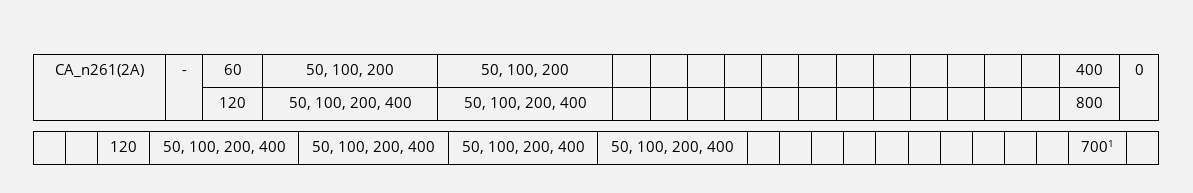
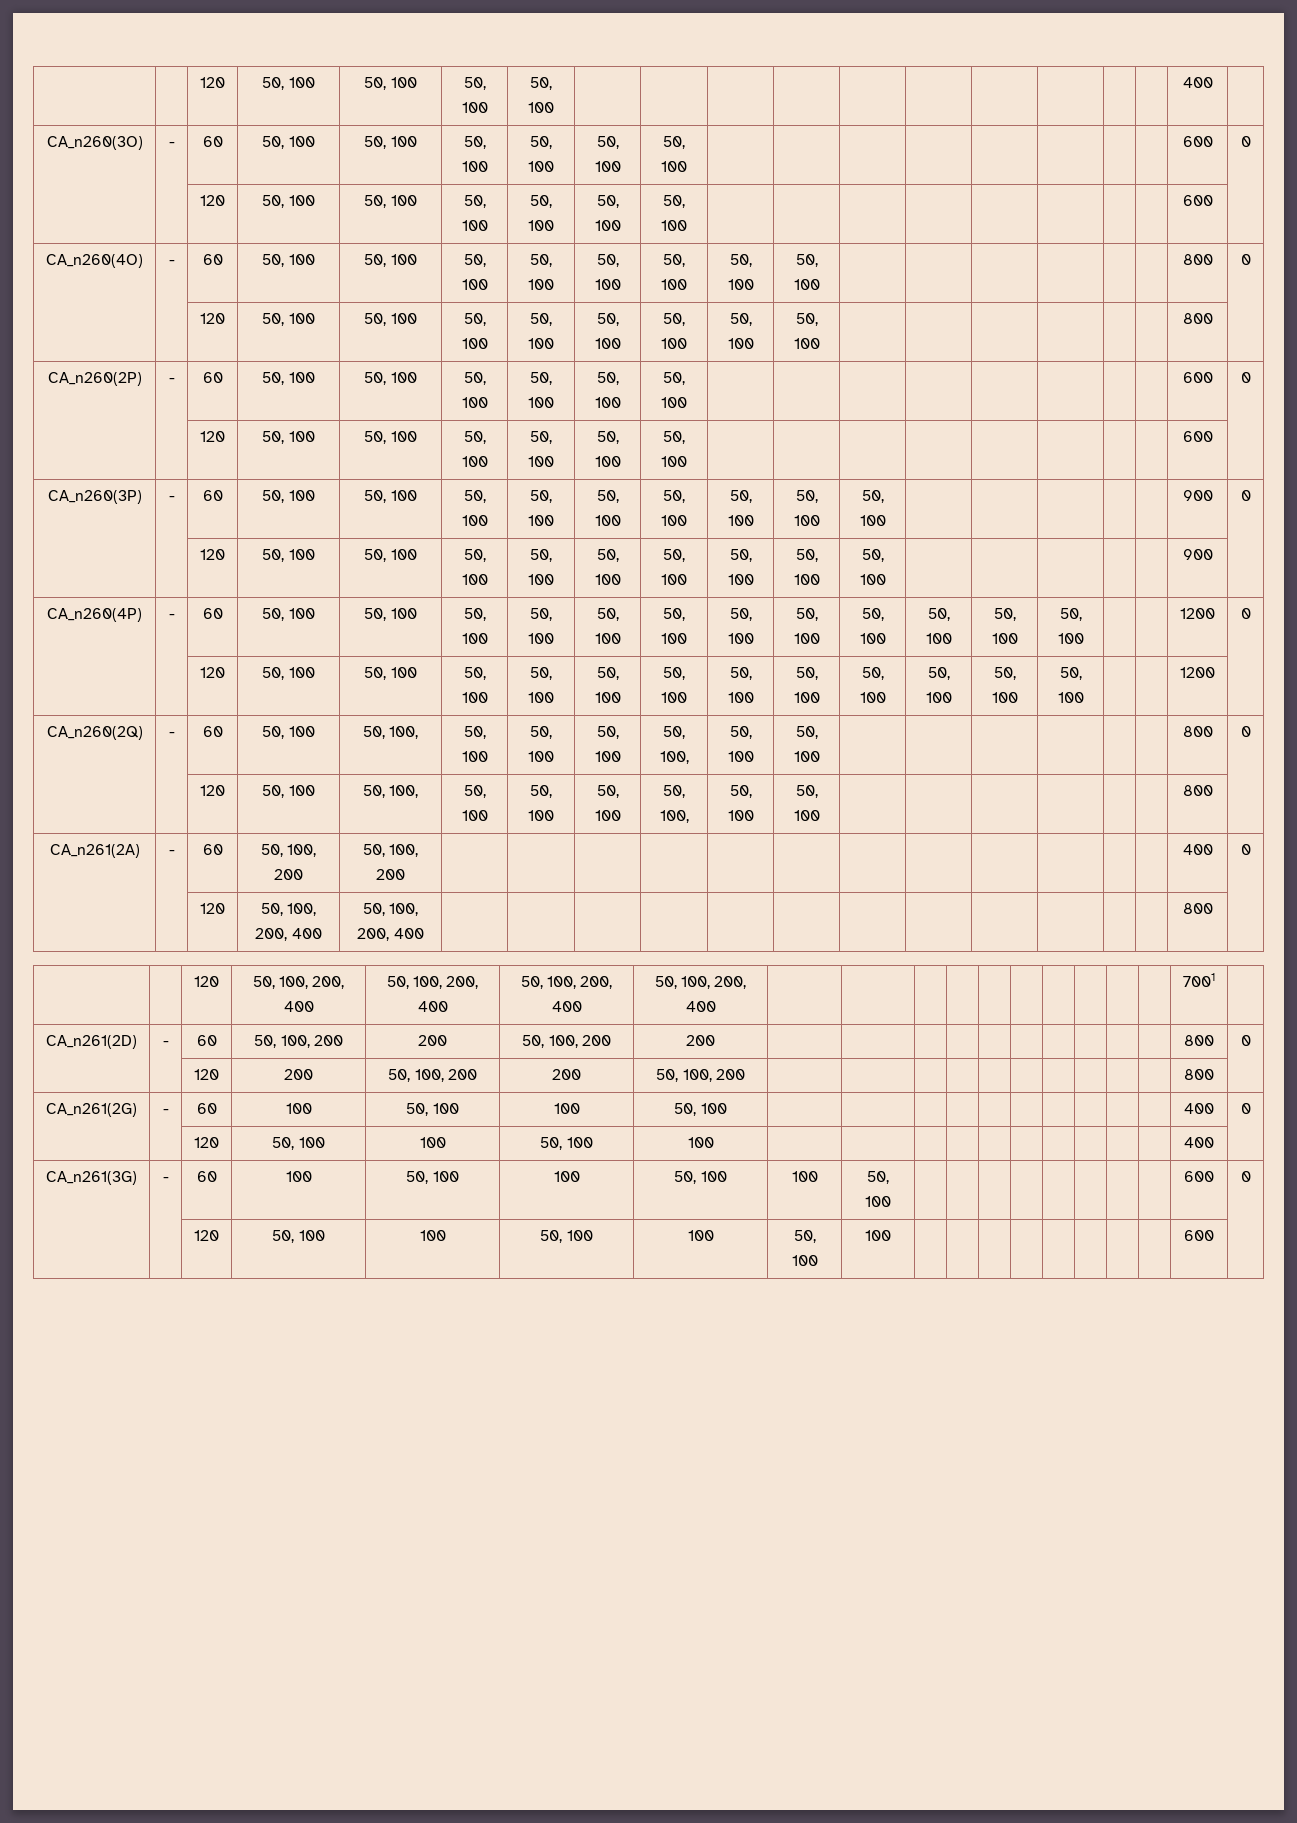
(55, 70) none -> [200,77,225,88] [262,77,315,90] [364,77,417,90] [463,77,486,90] [461,102,488,113] [530,77,552,90] [528,102,554,113] [1182,77,1213,88] [46,136,143,150] [168,142,175,147] [202,136,223,147] [262,136,315,149] [364,136,417,149] [463,136,486,149] [461,161,488,172] [530,136,552,149] [528,161,554,172] [596,136,619,149] [594,161,621,172] [663,136,685,149] [661,161,687,172] [1182,136,1213,147] [1240,136,1251,147] [200,195,225,206] [262,195,315,208] [364,195,417,208] [463,195,486,208] [461,220,488,231] [530,195,552,208] [528,220,554,231] [596,195,619,208] [594,220,621,231] [663,195,685,208] [661,220,687,231] [1182,195,1213,206] [46,254,143,268] [168,260,175,265] [202,254,223,265] [262,254,315,267] [364,254,417,267] [463,254,486,267] [461,279,488,290] [530,254,552,267] [528,279,554,290] [596,254,619,267] [594,279,621,290] [663,254,685,267] [661,279,687,290] [729,254,752,267] [727,279,754,290] [795,254,818,267] [793,279,820,290] [1182,254,1213,265] [1240,254,1251,265] [200,313,225,324] [262,313,315,326] [364,313,417,326] [463,313,486,326] [461,338,488,349] [530,313,552,326] [528,338,554,349] [596,313,619,326] [594,338,621,349] [663,313,685,326] [661,338,687,349] [729,313,752,326] [727,338,754,349] [795,313,818,326] [793,338,820,349] [1182,313,1213,324] [47,372,142,386] [168,378,175,383] [202,372,223,383] [262,372,315,385] [364,372,417,385] [463,372,486,385] [461,397,488,408] [530,372,552,385] [528,397,554,408] [596,372,619,385] [594,397,621,408] [663,372,685,385] [661,397,687,408] [1182,372,1213,383] [1240,372,1251,383] [200,431,225,442] [262,431,315,444] [364,431,417,444] [463,431,486,444] [461,456,488,467] [530,431,552,444] [528,456,554,467] [596,431,619,444] [594,456,621,467] [663,431,685,444] [661,456,687,467] [1182,431,1213,442] [47,490,142,504] [168,496,175,501] [202,490,223,501] [262,490,315,503] [364,490,417,503] [463,490,486,503] [461,515,488,526] [530,490,552,503] [528,515,554,526] [596,490,619,503] [594,515,621,526] [663,490,685,503] [661,515,687,526] [729,490,752,503] [727,515,754,526] [795,490,818,503] [793,515,820,526] [861,490,884,503] [859,515,886,526] [1182,490,1213,501] [1240,490,1251,501] [200,549,225,560] [262,549,315,562] [364,549,417,562] [463,549,486,562] [461,574,488,585] [530,549,552,562] [528,574,554,585] [596,549,619,562] [594,574,621,585] [663,549,685,562] [661,574,687,585] [729,549,752,562] [727,574,754,585] [795,549,818,562] [793,574,820,585] [861,549,884,562] [859,574,886,585] [1182,549,1213,560] [47,608,142,622] [168,614,175,619] [202,608,223,619] [262,608,315,621] [364,608,417,621] [463,608,486,621] [461,633,488,644] [530,608,552,621] [528,633,554,644] [596,608,619,621] [594,633,621,644] [663,608,685,621] [661,633,687,644] [729,608,752,621] [727,633,754,644] [795,608,818,621] [793,633,820,644] [861,608,884,621] [859,633,886,644] [927,608,950,621] [925,633,952,644] [993,608,1016,621] [991,633,1018,644] [1059,608,1082,621] [1057,633,1084,644] [1180,608,1215,619] [1240,608,1251,619] [200,667,225,678] [262,667,315,680] [364,667,417,680] [463,667,486,680] [461,692,488,703] [530,667,552,680] [528,692,554,703] [596,667,619,680] [594,692,621,703] [663,667,685,680] [661,692,687,703] [729,667,752,680] [727,692,754,703] [795,667,818,680] [793,692,820,703] [861,667,884,680] [859,692,886,703] [927,667,950,680] [925,692,952,703] [993,667,1016,680] [991,692,1018,703] [1059,667,1082,680] [1057,692,1084,703] [1180,667,1215,678] [46,726,143,740] [168,732,175,737] [202,726,223,737] [262,726,315,739] [362,726,419,739] [463,726,486,739] [461,751,488,762] [530,726,552,739] [528,751,554,762] [596,726,619,739] [594,751,621,762] [663,726,685,739] [659,751,689,764] [729,726,752,739] [727,751,754,762] [795,726,818,739] [793,751,820,762] [1182,726,1213,737] [1240,726,1251,737] [200,785,225,796] [262,785,315,798] [362,785,419,798] [463,785,486,798] [461,810,488,821] [530,785,552,798] [528,810,554,821] [596,785,619,798] [594,810,621,821] [663,785,685,798] [659,810,689,823] [729,785,752,798] [727,810,754,821] [795,785,818,798] [793,810,820,821] [1182,785,1213,796] | | 120 | 50, 100 | 50, 100 | 50, 100 | 50, 100 | | | | | | | | | | | 400 | // CA_n260(3O) | - | 60 | 50, 100 | 50, 100 | 50, 100 | 50, 100 | 50, 100 | 50, 100 | | | | | | | | | 600 | 0 // | | 120 | 50, 100 | 50, 100 | 50, 100 | 50, 100 | 50, 100 | 50, 100 | | | | | | | | | 600 | // CA_n260(4O) | - | 60 | 50, 100 | 50, 100 | 50, 100 | 50, 100 | 50, 100 | 50, 100 | 50, 100 | 50, 100 | | | | | | | 800 | 0 // | | 120 | 50, 100 | 50, 100 | 50, 100 | 50, 100 | 50, 100 | 50, 100 | 50, 100 | 50, 100 | | | | | | | 800 | // CA_n260(2P) | - | 60 | 50, 100 | 50, 100 | 50, 100 | 50, 100 | 50, 100 | 50, 100 | | | | | | | | | 600 | 0 // | | 120 | 50, 100 | 50, 100 | 50, 100 | 50, 100 | 50, 100 | 50, 100 | | | | | | | | | 600 | // CA_n260(3P) | - | 60 | 50, 100 | 50, 100 | 50, 100 | 50, 100 | 50, 100 | 50, 100 | 50, 100 | 50, 100 | 50, 100 | | | | | | 900 | 0 // | | 120 | 50, 100 | 50, 100 | 50, 100 | 50, 100 | 50, 100 | 50, 100 | 50, 100 | 50, 100 | 50, 100 | | | | | | 900 | // CA_n260(4P) | - | 60 | 50, 100 | 50, 100 | 50, 100 | 50, 100 | 50, 100 | 50, 100 | 50, 100 | 50, 100 | 50, 100 | 50, 100 | 50, 100 | 50, 100 | | | 1200 | 0 // | | 120 | 50, 100 | 50, 100 | 50, 100 | 50, 100 | 50, 100 | 50, 100 | 50, 100 | 50, 100 | 50, 100 | 50, 100 | 50, 100 | 50, 100 | | | 1200 | // CA_n260(2Q) | - | 60 | 50, 100 | 50, 100, | 50, 100 | 50, 100 | 50, 100 | 50, 100, | 50, 100 | 50, 100 | | | | | | | 800 | 0 // | | 120 | 50, 100 | 50, 100, | 50, 100 | 50, 100 | 50, 100 | 50, 100, | 50, 100 | 50, 100 | | | | | | | 800 | //
(1114, 146) none -> [46,1035,137,1049] [162,1041,169,1046] [196,1035,217,1046] [254,1035,343,1048] [418,1035,447,1046] [522,1035,611,1048] [686,1035,715,1046] [1184,1035,1214,1046] [1240,1035,1251,1046] [194,1069,219,1080] [284,1069,313,1080] [388,1069,477,1082] [552,1069,581,1080] [656,1069,745,1082] [1184,1069,1214,1080] [46,1103,137,1117] [162,1109,169,1114] [196,1103,217,1114] [285,1103,312,1114] [406,1103,459,1116] [553,1103,580,1114] [674,1103,727,1116] [1184,1103,1214,1114] [1240,1103,1251,1114] [194,1137,219,1148] [272,1137,325,1150] [419,1137,446,1148] [540,1137,593,1150] [687,1137,714,1148] [1184,1137,1214,1148] [46,1171,137,1185] [162,1177,169,1182] [196,1171,217,1182] [285,1171,312,1182] [406,1171,459,1184] [553,1171,580,1182] [674,1171,727,1184] [791,1171,818,1182] [867,1171,889,1184] [865,1196,891,1207] [1184,1171,1214,1182] [1240,1171,1251,1182] [194,1230,219,1241] [272,1230,325,1243] [419,1230,446,1241] [540,1230,593,1243] [687,1230,714,1241] [793,1230,816,1243] [791,1255,818,1266] [865,1230,891,1241] [1184,1230,1214,1241] // CA_n261(2D) | - | 60 | 50, 100, 200 | 200 | 50, 100, 200 | 200 | | | | | | | | | | | 800 | 0 // | | 120 | 200 | 50, 100, 200 | 200 | 50, 100, 200 | | | | | | | | | | | 800 | // CA_n261(2G) | - | 60 | 100 | 50, 100 | 100 | 50, 100 | | | | | | | | | | | 400 | 0 // | | 120 | 50, 100 | 100 | 50, 100 | 100 | | | | | | | | | | | 400 | // CA_n261(3G) | - | 60 | 100 | 50, 100 | 100 | 50, 100 | 100 | 50, 100 | | | | | | | | | 600 | 0 // | | 120 | 50, 100 | 100 | 50, 100 | 100 | 50, 100 | 100 | | | | | | | | | 600 |

